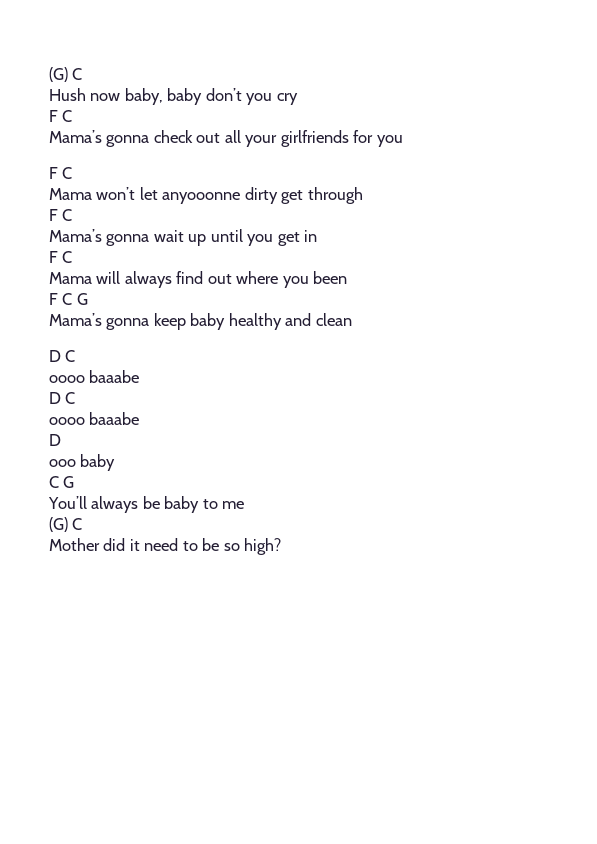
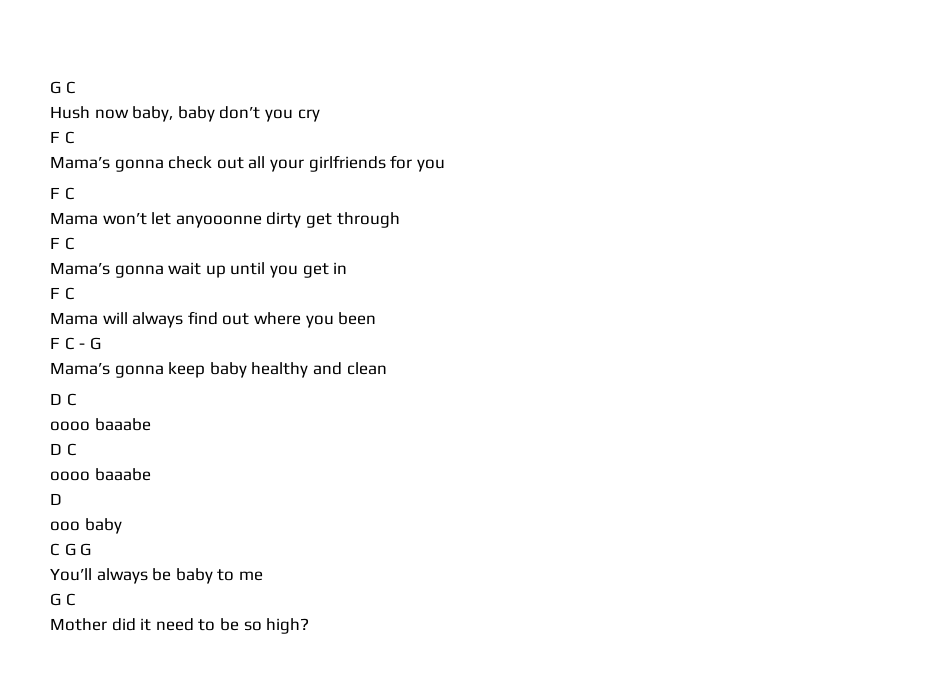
[49,67,68,82] (G) -> [50,81,61,94] G
(73, 299) none -> [79,343,86,349] -
(75, 482) none -> [80,543,92,556] G
[49,517,68,532] (G) -> [50,593,61,606] G

